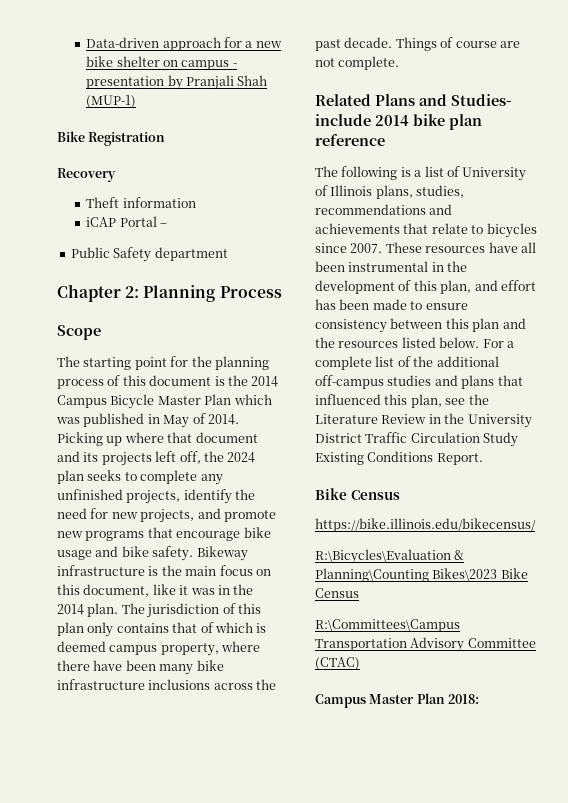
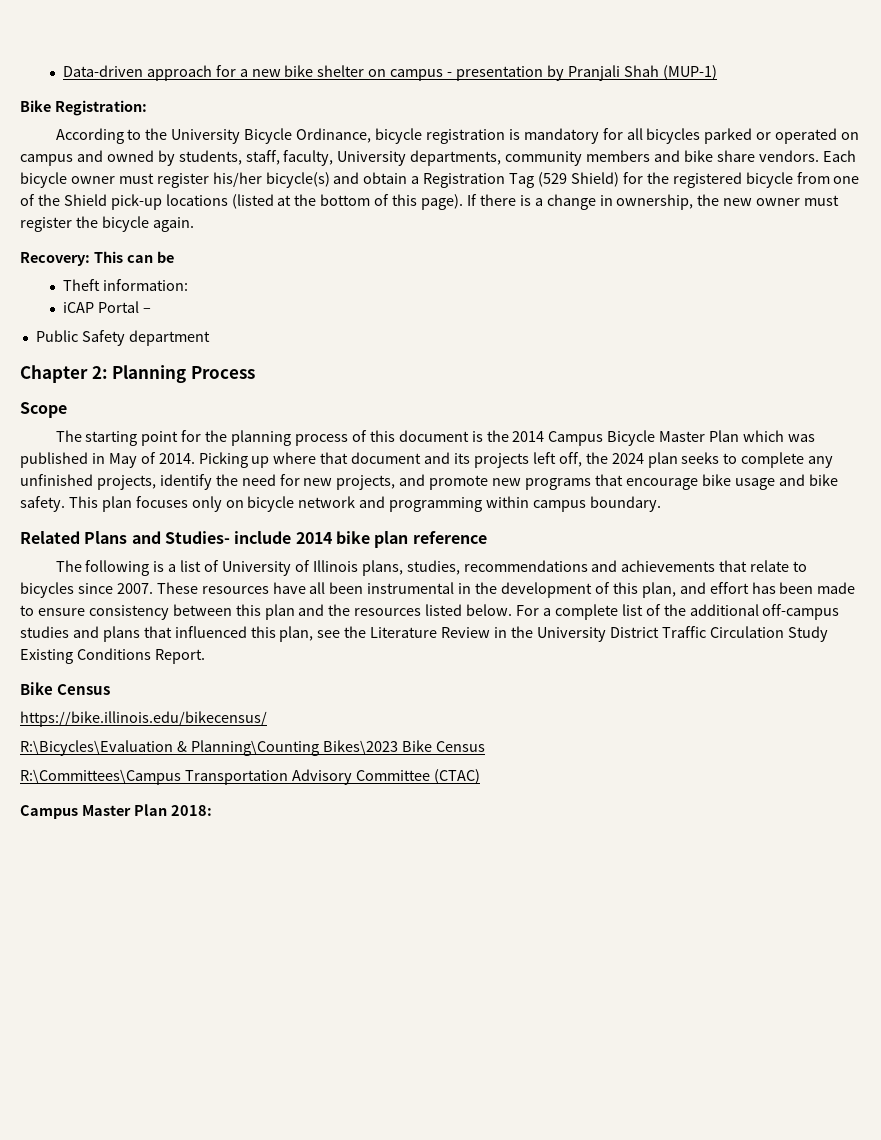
[88,132,166,146] [57,168,116,182] Registration // Recovery -> [54,100,147,116] [55,128,860,144] [20,150,856,166] [20,172,860,188] [20,194,840,210] [20,216,194,232] [20,251,174,266] Registration: // According to the University Bicycle Ordinance, bicycle registration is mandatory for all bicycles parked or operated on campus and owned by students, staff, faculty, University departments, community members and bike share vendors. Each bicycle owner must register his/her bicycle(s) and obtain a Registration Tag (529 Shield) for the registered bicycle from one of the Shield pick-up locations (listed at the bottom of this page). If there is a change in ownership, the new owner must register the bicycle again. // Recovery: This can be
[122,197,196,208] information -> [102,279,188,291] information:
[196,546,248,561] [57,565,271,576] [57,584,254,597] [57,603,261,618] [57,622,267,637] [57,641,261,656] [57,660,224,675] [57,679,277,690] [315,37,520,51] [315,56,400,70] Bikeway infrastructure is the main focus on this document, like it was in the 2014 plan. The jurisdiction of this plan only contains that of which is deemed campus property, where there have been many bike infrastructure inclusions across the past decade. Things of course are not complete. -> [68,496,661,512] This plan focuses only on bicycle network and programming within campus boundary.

